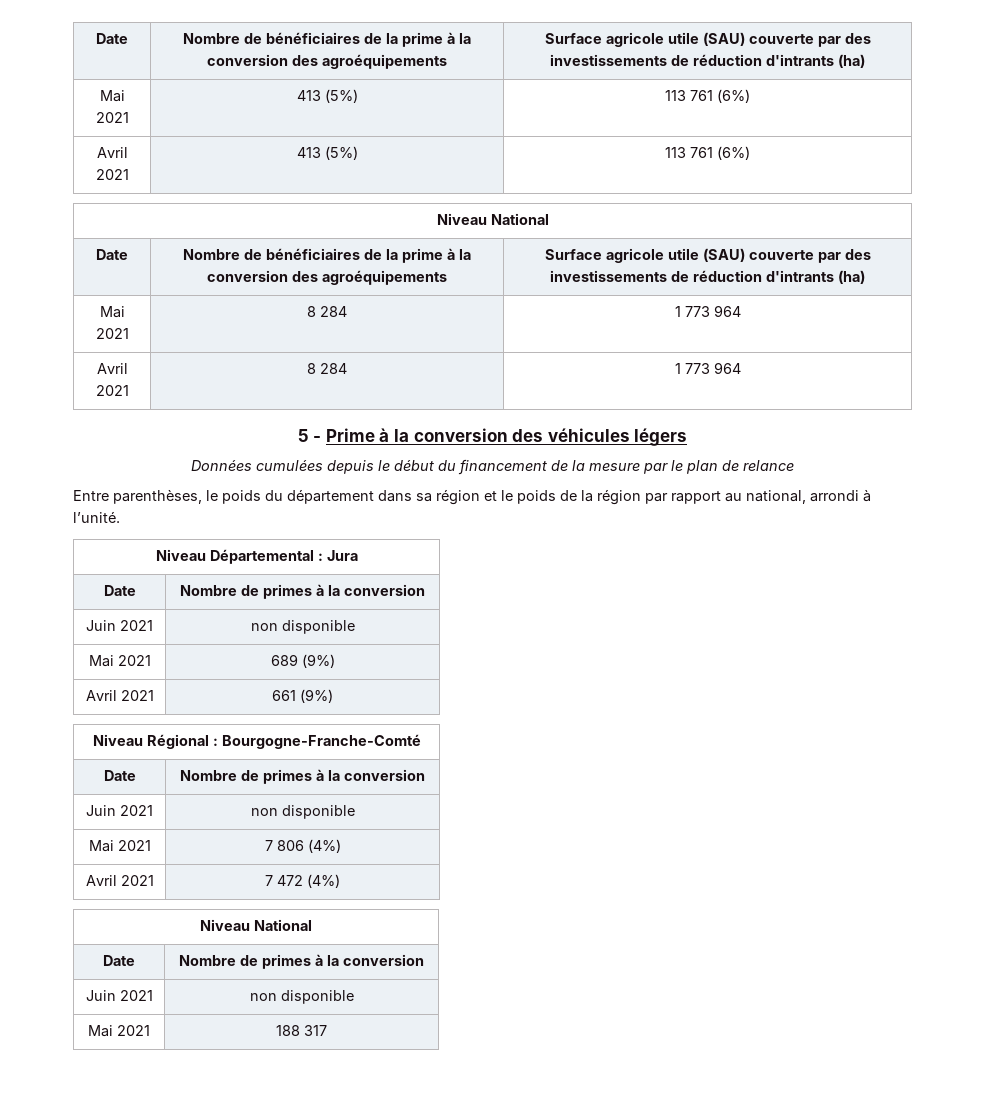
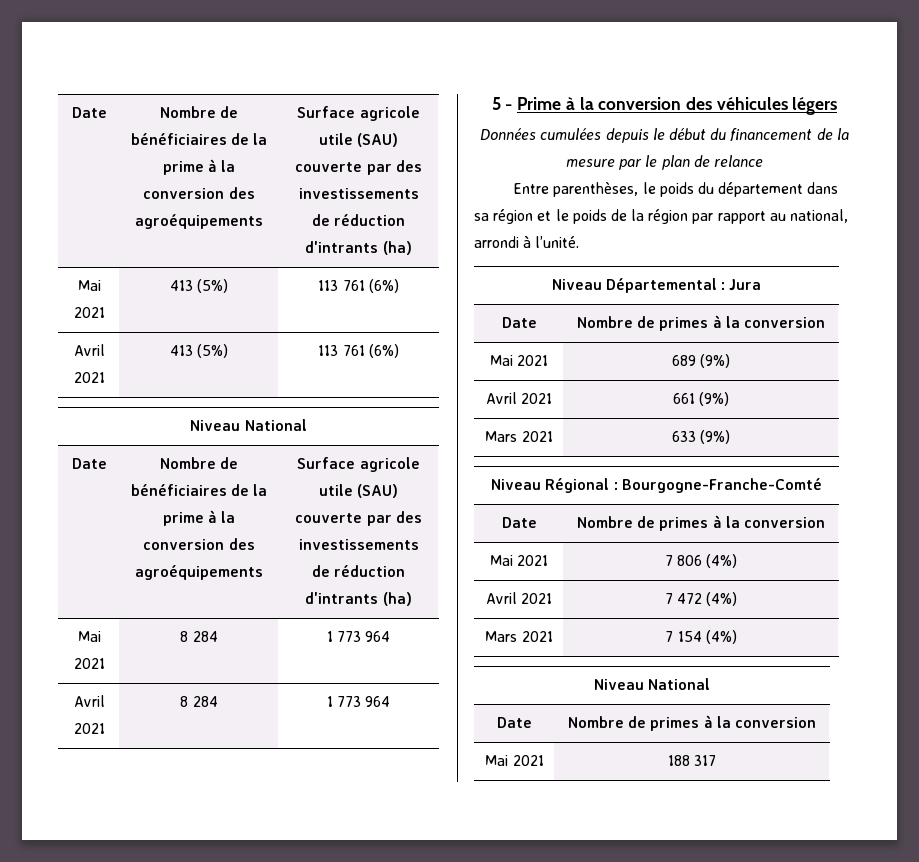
[86,620,153,631] [250,620,355,634] // Juin 2021 | non disponible -> (825, 322) none
(333, 696) none -> [485,431,553,442] [671,430,731,444] // Mars 2021 | 633 (9%)
[86,805,153,816] [250,805,355,819] // Juin 2021 | non disponible -> (825, 522) none
(340, 881) none -> [485,631,553,642] [665,630,737,644] // Mars 2021 | 7 154 (4%)
[85,990,153,1001] [249,990,354,1004] // Juin 2021 | non disponible -> (816, 722) none

